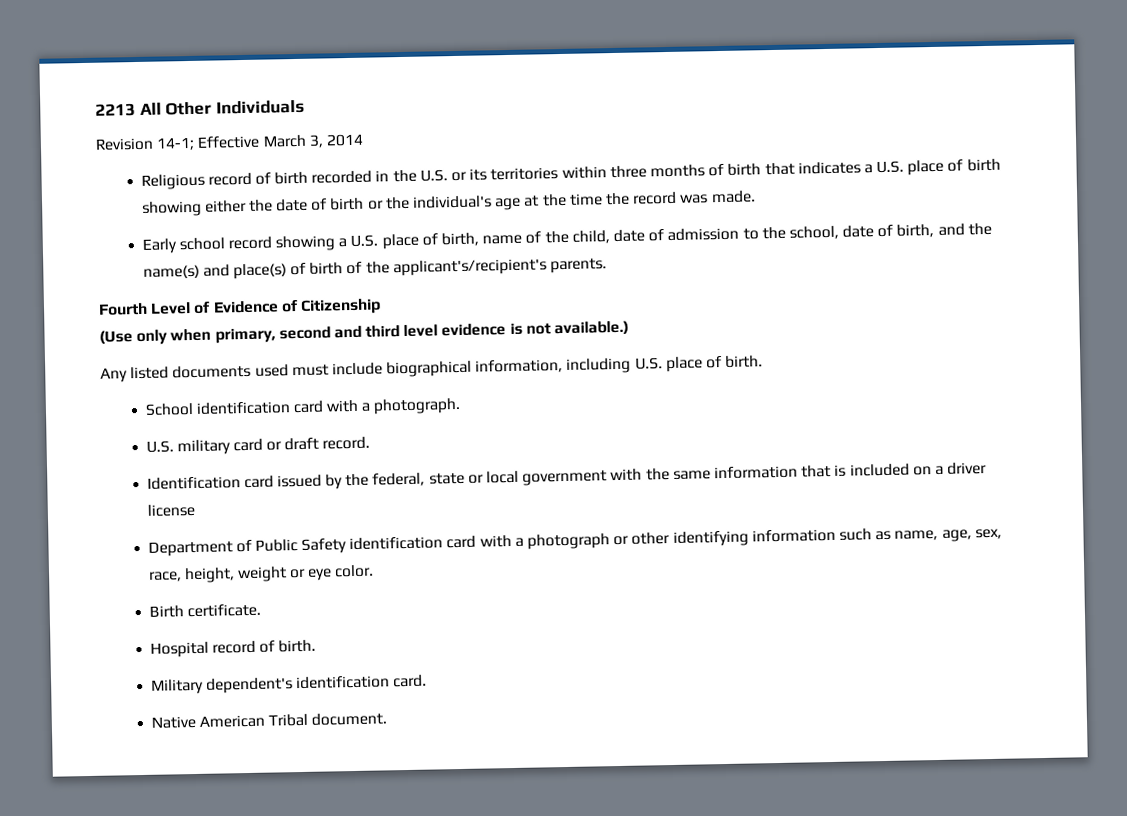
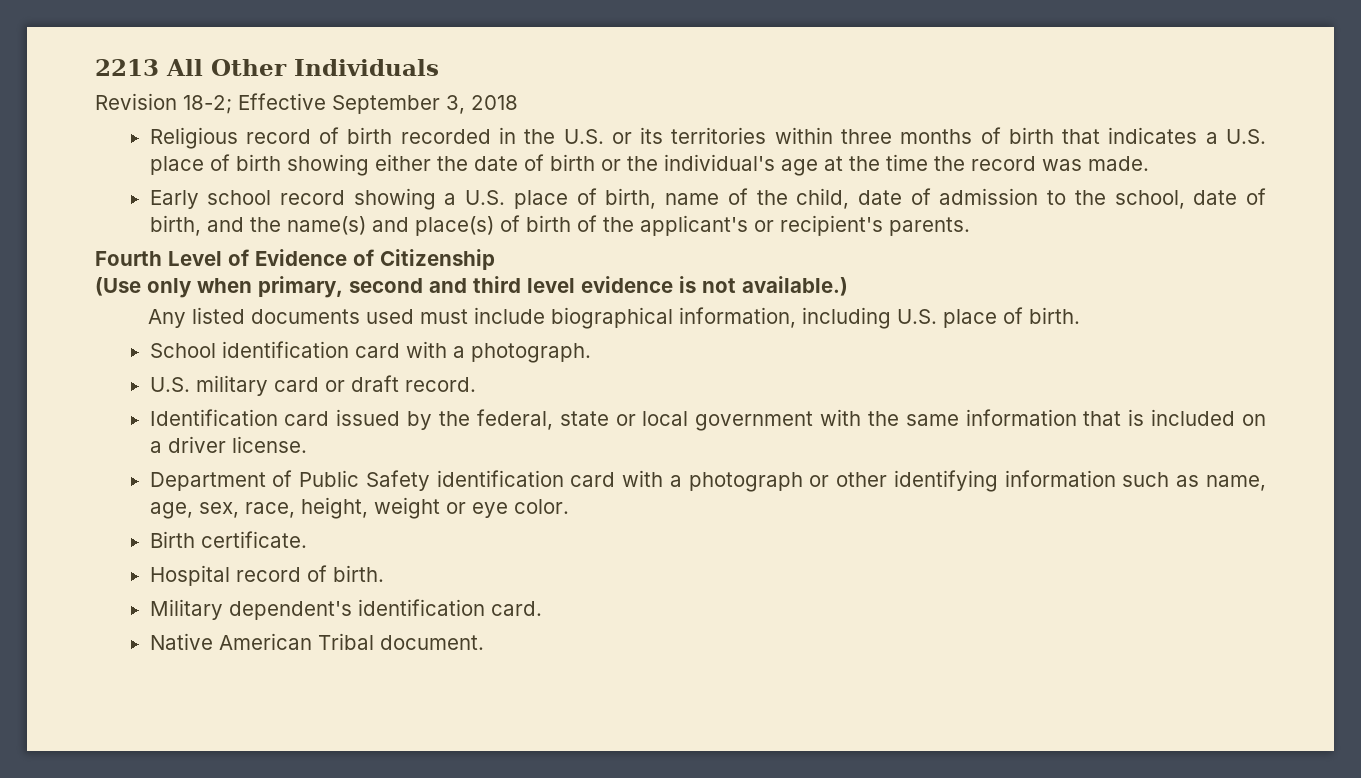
[156,133,364,151] 14-1; Effective March 3, 2014 -> [183,93,518,114] 18-2; Effective September 3, 2018
[392,258,547,277] applicant's/recipient's -> [639,215,883,236] applicant's or recipient's
[146,503,195,517] license -> [231,436,307,453] license.

